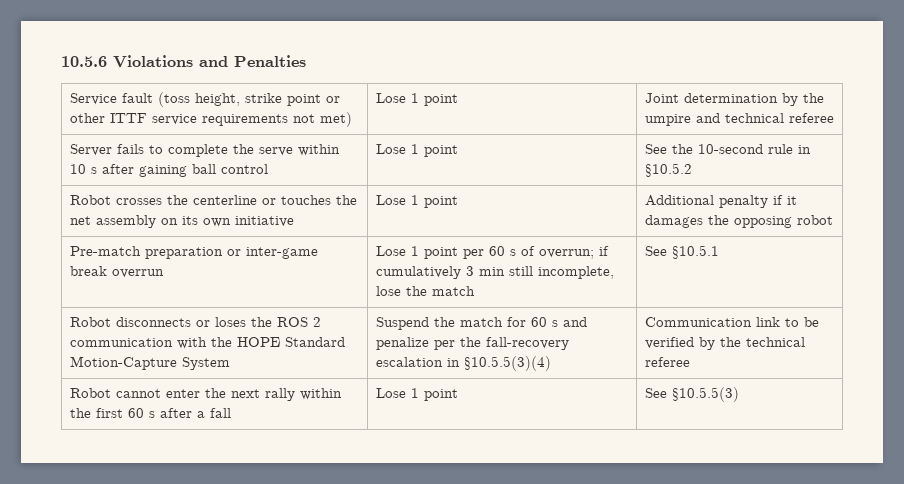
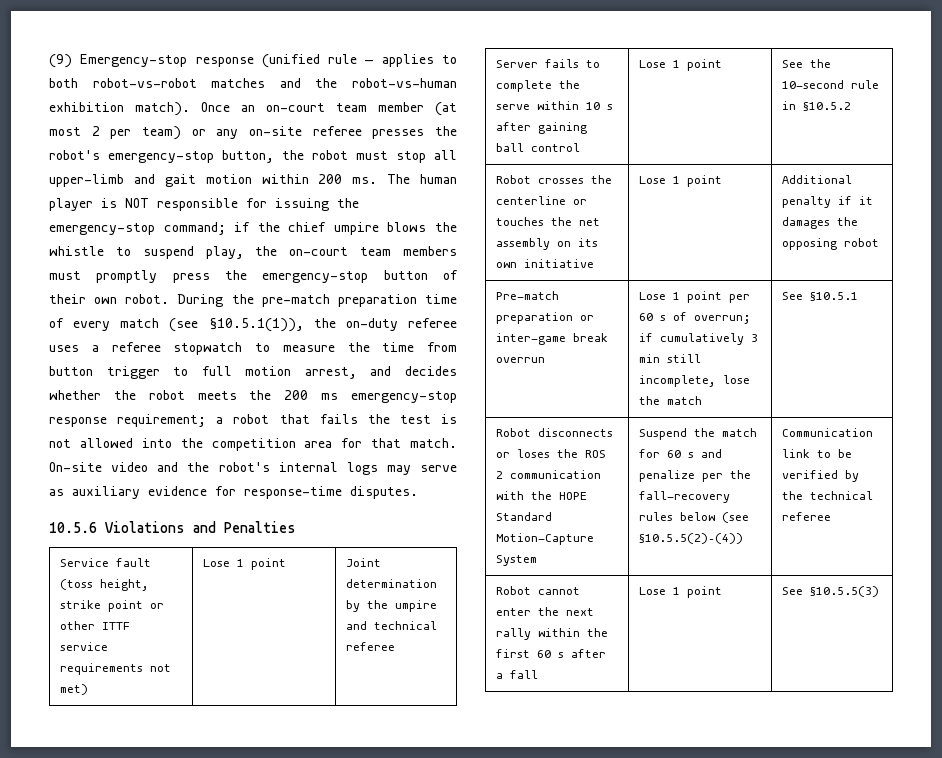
(61, 61) none -> [49,54,457,68] [49,78,457,88] [49,102,457,116] [49,126,457,140] [49,150,457,163] [49,174,457,187] [49,198,359,211] [49,222,457,235] [49,246,457,259] [49,270,458,283] [49,294,457,307] [49,318,458,332] [49,342,457,355] [49,366,457,379] [49,390,457,403] [49,414,457,427] [49,438,457,451] [49,462,457,475] [49,486,418,499] (9) Emergency-stop response (unified rule — applies to both robot-vs-robot matches and the robot-vs-human exhibition match). Once an on-court team member (at most 2 per team) or any on-site referee presses the robot's emergency-stop button, the robot must stop all upper-limb and gait motion within 200 ms. The human player is NOT responsible for issuing the emergency-stop command; if the chief umpire blows the whistle to suspend play, the on-court team members must promptly press the emergency-stop button of their own robot. During the pre-match preparation time of every match (see §10.5.1(1)), the on-duty referee uses a referee stopwatch to measure the time from button trigger to full motion arrest, and decides whether the robot meets the 200 ms emergency-stop response requirement; a robot that fails the test is not allowed into the competition area for that match. On-site video and the robot's internal logs may serve as auxiliary evidence for response-time disputes. //
[375,356,551,371] escalation in §10.5.5(3)(4) -> [638,512,749,523] [638,533,743,544] rules below (see §10.5.5(2)–(4))

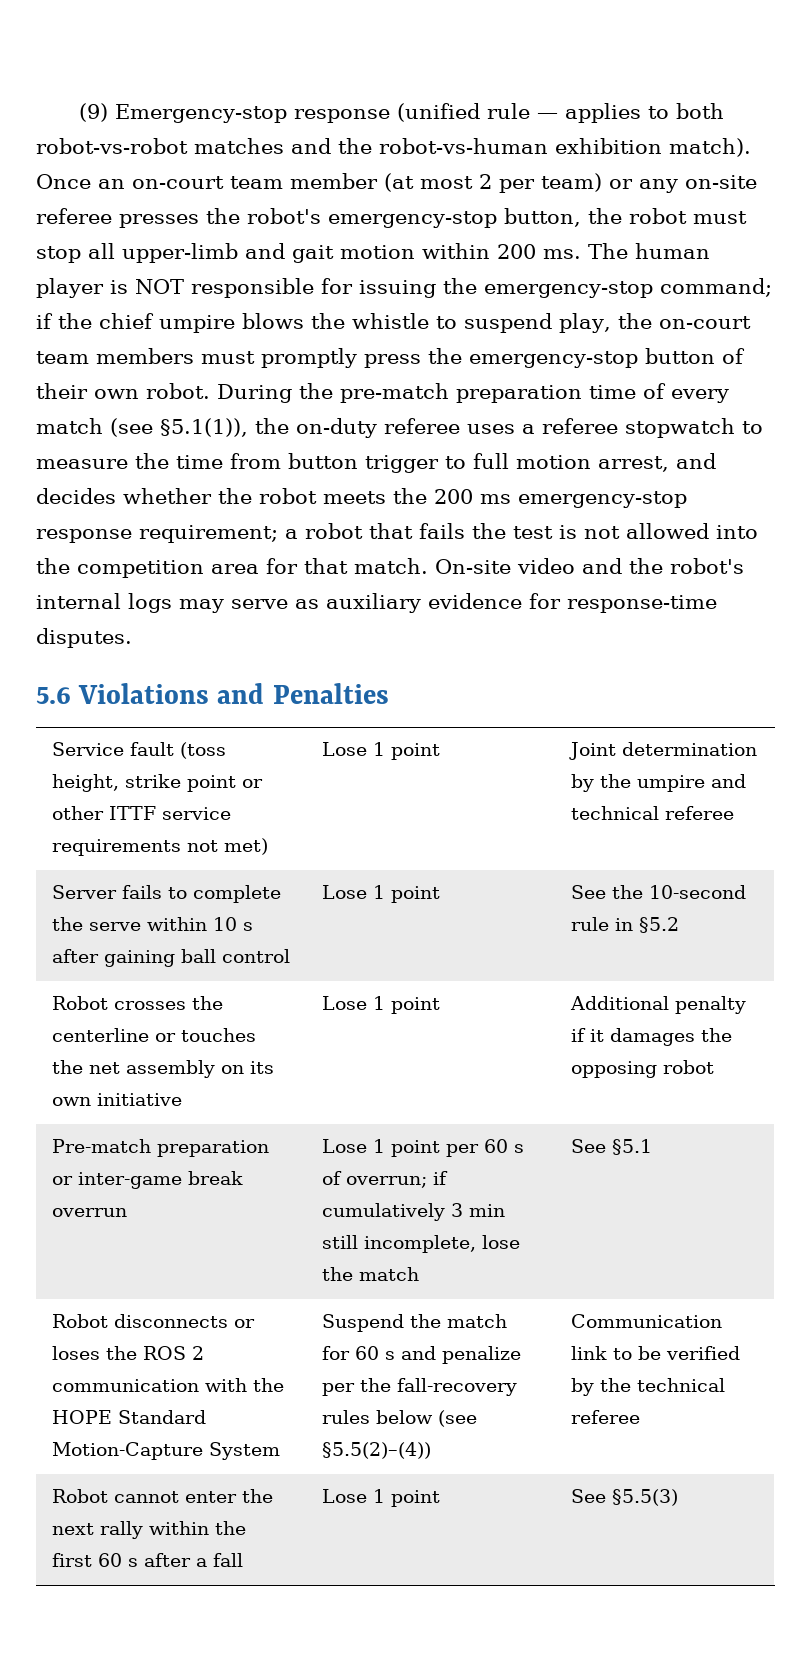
[208,318,304,332] §10.5.1(1)), -> [160,418,248,437] §5.1(1)),
[49,522,97,533] 10.5.6 -> [36,687,71,704] 5.6
[802,102,851,111] §10.5.2 -> [639,917,680,933] §5.2
[809,292,858,301] §10.5.1 -> [612,1139,653,1155] §5.1
[638,533,743,544] §10.5.5(2)–(4)) -> [322,1442,432,1459] §5.5(2)–(4))
[809,586,879,597] §10.5.5(3) -> [612,1489,679,1506] §5.5(3)

